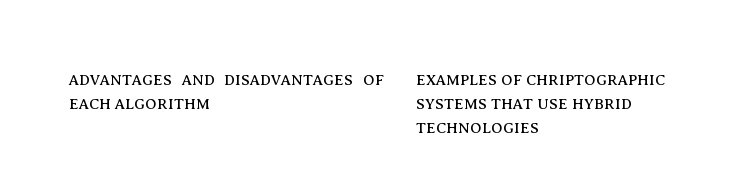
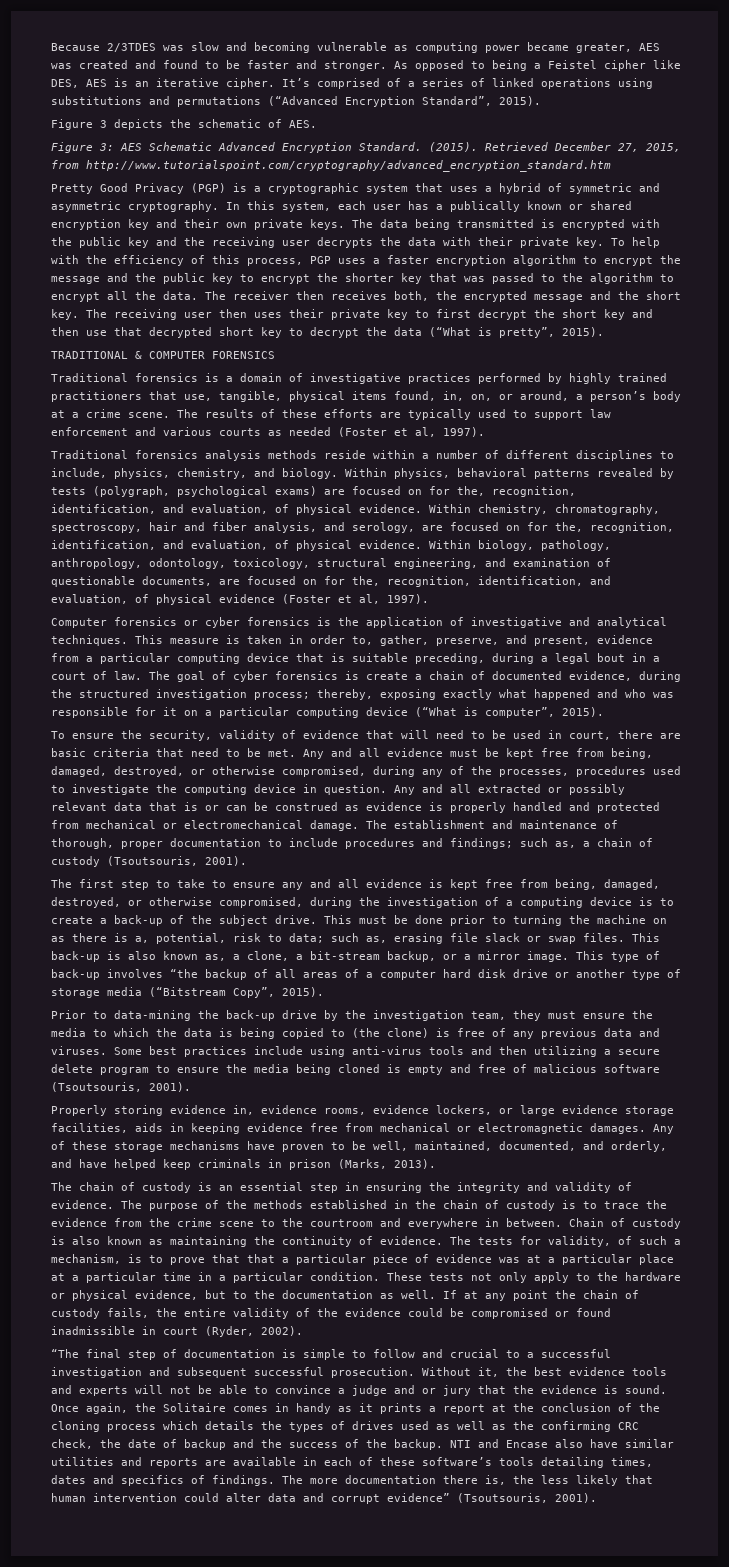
[68,75,384,85] [69,99,211,109] [416,75,666,85] [416,99,633,109] [416,123,539,133] ADVANTAGES AND DISADVANTAGES OF EACH ALGORITHM // EXAMPLES OF CHRIPTOGRAPHIC SYSTEMS THAT USE HYBRID TECHNOLOGIES -> [51,42,660,53] [51,60,681,71] [51,78,653,89] [51,96,541,107] [51,119,317,130] [51,142,681,153] [51,160,611,172] [51,183,660,194] [51,201,632,212] [51,219,660,230] [51,237,660,248] [51,255,681,266] [51,273,674,284] [51,291,681,302] [51,309,653,320] [51,327,604,338] [51,351,275,359] [51,373,667,384] [51,391,681,402] [51,409,611,420] [51,427,485,437] [51,450,674,461] [51,468,674,479] [51,486,576,497] [51,504,660,515] [51,522,674,533] [51,540,611,551] [51,558,611,569] [51,576,611,587] [51,594,429,605] [51,617,667,628] [51,635,653,646] [51,653,660,664] [51,671,681,682] [51,689,674,700] [51,707,604,718] [51,730,681,741] [51,748,653,759] [51,766,681,777] [51,784,625,795] [51,802,660,813] [51,820,618,831] [51,838,653,849] [51,856,247,867] [51,879,660,890] [51,897,674,908] [51,915,667,926] [51,933,660,944] [51,951,660,962] [51,969,681,980] [51,987,324,998] [51,1010,653,1021] [51,1028,660,1039] [51,1046,660,1057] [51,1064,660,1075] [51,1082,191,1092] [51,1105,674,1116] [51,1123,674,1134] [51,1141,667,1152] [51,1159,436,1170] [51,1182,632,1193] [51,1200,667,1211] [51,1218,681,1229] [51,1236,681,1247] [51,1254,674,1265] [51,1272,681,1283] [51,1290,639,1301] [51,1308,611,1319] [51,1326,303,1337] [51,1349,611,1360] [51,1367,667,1378] [51,1385,667,1396] [51,1403,660,1414] [51,1421,639,1432] [51,1439,674,1450] [51,1457,653,1468] [51,1475,653,1486] [51,1493,597,1504] Because 2/3TDES was slow and becoming vulnerable as computing power became greater, AES was created and found to be faster and stronger. As opposed to being a Feistel cipher like DES, AES is an iterative cipher. It’s comprised of a series of linked operations using substitutions and permutations (“Advanced Encryption Standard”, 2015). // Figure 3 depicts the schematic of AES. // Figure 3: AES Schematic Advanced Encryption Standard. (2015). Retrieved December 27, 2015, from http://www.tutorialspoint.com/cryptography/advanced_encryption_standard.htm // Pretty Good Privacy (PGP) is a cryptographic system that uses a hybrid of symmetric and asymmetric cryptography. In this system, each user has a publically known or shared encryption key and their own private keys. The data being transmitted is encrypted with the public key and the receiving user decrypts the data with their private key. To help with the efficiency of this process, PGP uses a faster encryption algorithm to encrypt the message and the public key to encrypt the shorter key that was passed to the algorithm to encrypt all the data. The receiver then receives both, the encrypted message and the short key. The receiving user then uses their private key to first decrypt the short key and then use that decrypted short key to decrypt the data (“What is pretty”, 2015). // TRADITIONAL & COMPUTER FORENSICS // Traditional forensics is a domain of investigative practices performed by highly trained practitioners that use, tangible, physical items found, in, on, or around, a person’s body at a crime scene. The results of these efforts are typically used to support law enforcement and various courts as needed (Foster et al, 1997). // Traditional forensics analysis methods reside within a number of different disciplines to include, physics, chemistry, and biology. Within physics, behavioral patterns revealed by tests (polygraph, psychological exams) are focused on for the, recognition, identification, and evaluation, of physical evidence. Within chemistry, chromatography, spectroscopy, hair and fiber analysis, and serology, are focused on for the, recognition, identification, and evaluation, of physical evidence. Within biology, pathology, anthropology, odontology, toxicology, structural engineering, and examination of questionable documents, are focused on for the, recognition, identification, and evaluation, of physical evidence (Foster et al, 1997). // Computer forensics or cyber forensics is the application of investigative and analytical techniques. This measure is taken in order to, gather, preserve, and present, evidence from a particular computing device that is suitable preceding, during a legal bout in a court of law. The goal of cyber forensics is create a chain of documented evidence, during the structured investigation process; thereby, exposing exactly what happened and who was responsible for it on a particular computing device (“What is computer”, 2015). // To ensure the security, validity of evidence that will need to be used in court, there are basic criteria that need to be met. Any and all evidence must be kept free from being, damaged, destroyed, or otherwise compromised, during any of the processes, procedures used to investigate the computing device in question. Any and all extracted or possibly relevant data that is or can be construed as evidence is properly handled and protected from mechanical or electromechanical damage. The establishment and maintenance of thorough, proper documentation to include procedures and findings; such as, a chain of custody (Tsoutsouris, 2001). // The first step to take to ensure any and all evidence is kept free from being, damaged, destroyed, or otherwise compromised, during the investigation of a computing device is to create a back-up of the subject drive. This must be done prior to turning the machine on as there is a, potential, risk to data; such as, erasing file slack or swap files. This back-up is also known as, a clone, a bit-stream backup, or a mirror image. This type of back-up involves “the backup of all areas of a computer hard disk drive or another type of storage media (“Bitstream Copy”, 2015). // Prior to data-mining the back-up drive by the investigation team, they must ensure the media to which the data is being copied to (the clone) is free of any previous data and viruses. Some best practices include using anti-virus tools and then utilizing a secure delete program to ensure the media being cloned is empty and free of malicious software (Tsoutsouris, 2001). // Properly storing evidence in, evidence rooms, evidence lockers, or large evidence storage facilities, aids in keeping evidence free from mechanical or electromagnetic damages. Any of these storage mechanisms have proven to be well, maintained, documented, and orderly, and have helped keep criminals in prison (Marks, 2013). // The chain of custody is an essential step in ensuring the integrity and validity of evidence. The purpose of the methods established in the chain of custody is to trace the evidence from the crime scene to the courtroom and everywhere in between. Chain of custody is also known as maintaining the continuity of evidence. The tests for validity, of such a mechanism, is to prove that that a particular piece of evidence was at a particular place at a particular time in a particular condition. These tests not only apply to the hardware or physical evidence, but to the documentation as well. If at any point the chain of custody fails, the entire validity of the evidence could be compromised or found inadmissible in court (Ryder, 2002). // “The final step of documentation is simple to follow and crucial to a successful investigation and subsequent successful prosecution. Without it, the best evidence tools and experts will not be able to convince a judge and or jury that the evidence is sound. Once again, the Solitaire comes in handy as it prints a report at the conclusion of the cloning process which details the types of drives used as well as the confirming CRC check, the date of backup and the success of the backup. NTI and Encase also have similar utilities and reports are available in each of these software’s tools detailing times, dates and specifics of findings. The more documentation there is, the less likely that human intervention could alter data and corrupt evidence” (Tsoutsouris, 2001).

